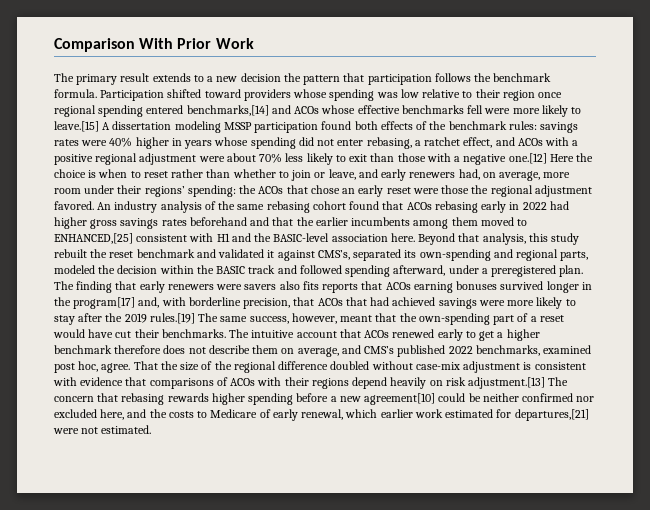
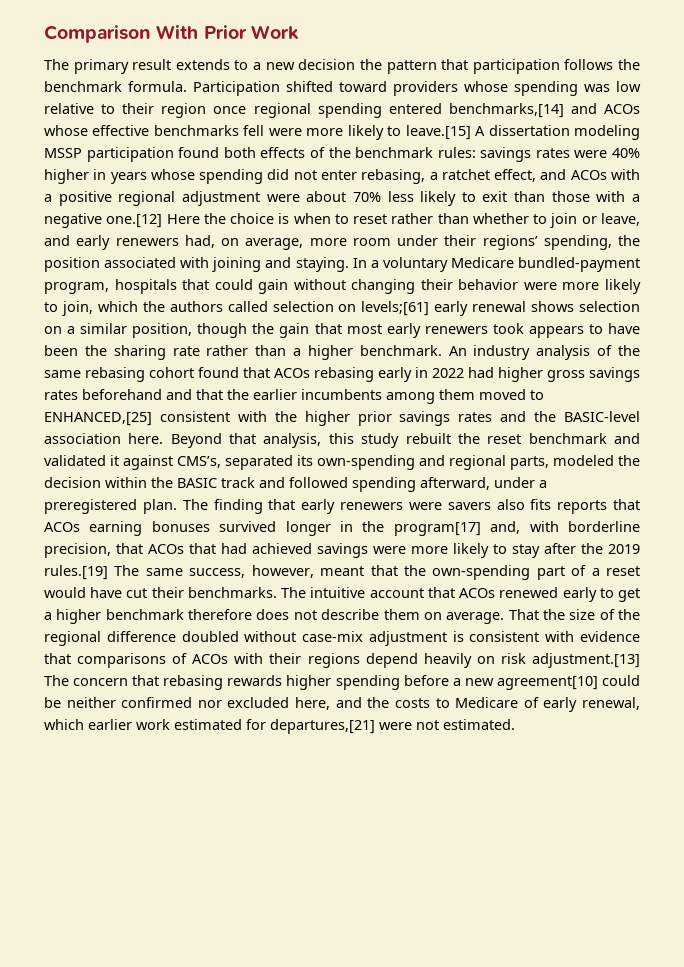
[187,185,592,197] [54,201,94,210] spending: the ACOs that chose an early reset were those the regional adjustment favored. -> [543,235,640,250] [44,257,641,272] [44,279,641,294] [44,301,641,316] [44,323,640,338] [44,345,442,360] spending, the position associated with joining and staying. In a voluntary Medicare bundled-payment program, hospitals that could gain without changing their behavior were more likely to join, which the authors called selection on levels;[61] early renewal shows selection on a similar position, though the gain that most early renewers took appears to have been the sharing rate rather than a higher benchmark.
[216,233,230,242] H1 -> [274,411,493,426] the higher prior savings rates
[297,345,592,357] [54,361,131,373] average, and CMS’s published 2022 benchmarks, examined post hoc, agree. -> [446,612,505,624] average.

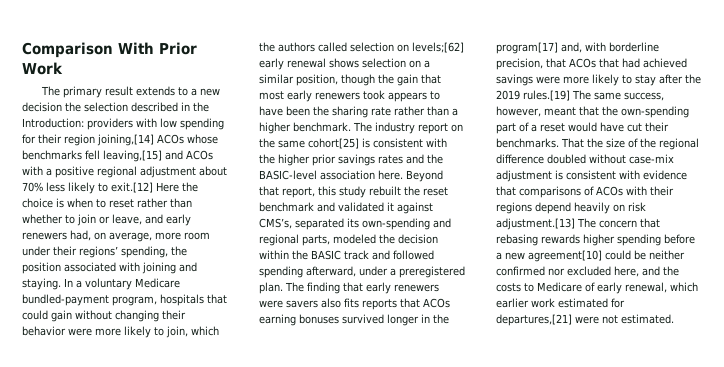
[386,59,641,74] [44,81,641,96] [44,103,597,118] pattern that participation follows the benchmark formula. Participation shifted toward providers whose spending was low relative to their region once regional spending entered benchmarks,[14] and -> [84,102,209,112] [22,118,224,130] [22,134,154,146] selection described in the Introduction: providers with low spending for their region joining,[14]
[92,125,150,136] effective -> (218, 139) none
[268,125,640,140] [44,147,640,162] [44,169,537,184] were more likely to leave.[15] A dissertation modeling MSSP participation found both effects of the benchmark rules: savings rates were 40% higher in years whose spending did not enter rebasing, a ratchet effect, -> [103,150,162,162] leaving,[15]
[266,194,300,202] were -> (196, 172) none
[482,191,641,202] [44,213,163,228] exit than those with a negative one.[12] -> [111,182,153,193] exit.[12]
[361,301,430,316] levels;[61] -> [412,42,464,53] levels;[62]
[448,345,640,360] [44,367,640,382] [44,389,544,404] [44,412,152,426] An industry analysis of the same rebasing cohort found that ACOs rebasing early in 2022 had higher gross savings rates beforehand and that the earlier incumbents among them moved to ENHANCED,[25] -> [353,122,463,134] [259,138,370,149] The industry report on the same cohort[25] is
[263,433,322,448] analysis, -> [282,187,315,198] report,
[281,587,641,602] [44,609,505,624] The intuitive account that ACOs renewed early to get a higher benchmark therefore does not describe them on average. -> (559, 143) none

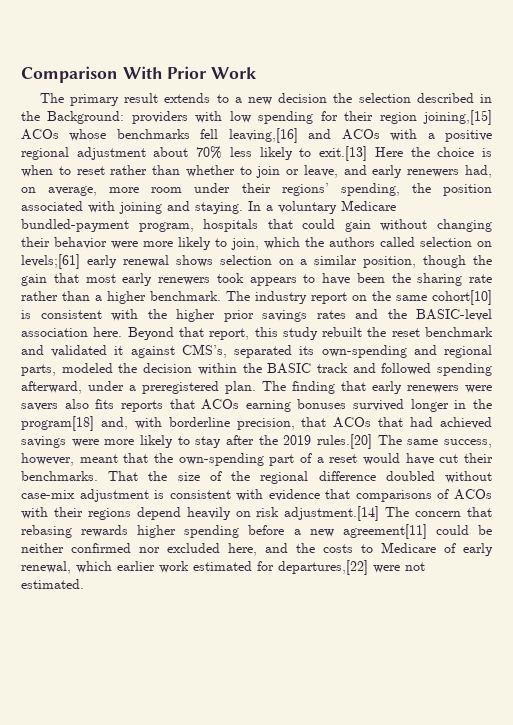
[22,118,84,128] Introduction: -> [47,111,125,124] Background:
[97,134,154,146] joining,[14] -> [423,110,493,125] joining,[15]
[103,150,162,162] leaving,[15] -> [228,128,298,143] leaving,[16]
[111,182,153,193] exit.[12] -> [319,146,368,161] exit.[13]
[412,42,464,53] levels;[62] -> [21,254,80,269] levels;[61]
[308,138,359,149] cohort[25] -> [432,290,492,305] cohort[10]
[496,42,558,54] program[17] -> [21,416,94,431] program[18]
[523,90,570,101] rules.[19] -> [317,434,372,449] rules.[20]
[496,218,575,230] adjustment.[13] -> [284,506,380,521] adjustment.[14]
[528,250,602,262] agreement[10] -> [342,524,427,539] agreement[11]
[496,314,572,326] departures,[21] -> [278,560,368,575] departures,[22]

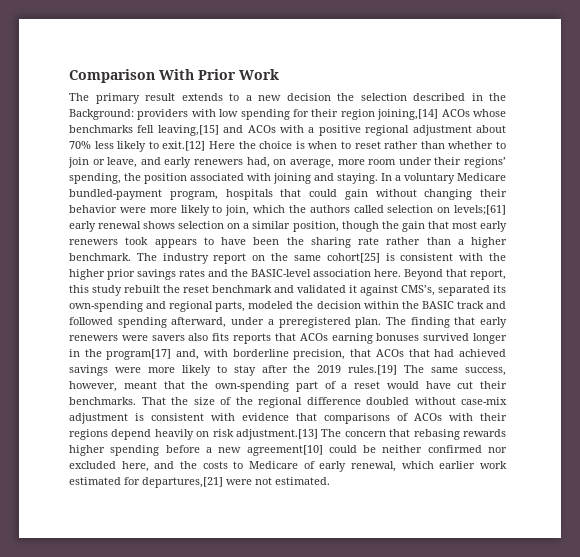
[423,110,493,125] joining,[15] -> [377,109,439,120] joining,[14]
[228,128,298,143] leaving,[16] -> [157,125,219,136] leaving,[15]
[319,146,368,161] exit.[13] -> [162,141,206,151] exit.[12]
[432,290,492,305] cohort[10] -> [326,253,380,263] cohort[25]
[21,416,94,431] program[18] -> [106,349,172,360] program[17]
[317,434,372,449] rules.[20] -> [348,365,398,375] rules.[19]
[284,506,380,521] adjustment.[14] -> [236,429,318,440] adjustment.[13]
[342,524,427,539] agreement[11] -> [246,445,323,456] agreement[10]
[278,560,368,575] departures,[22] -> [142,477,223,488] departures,[21]

